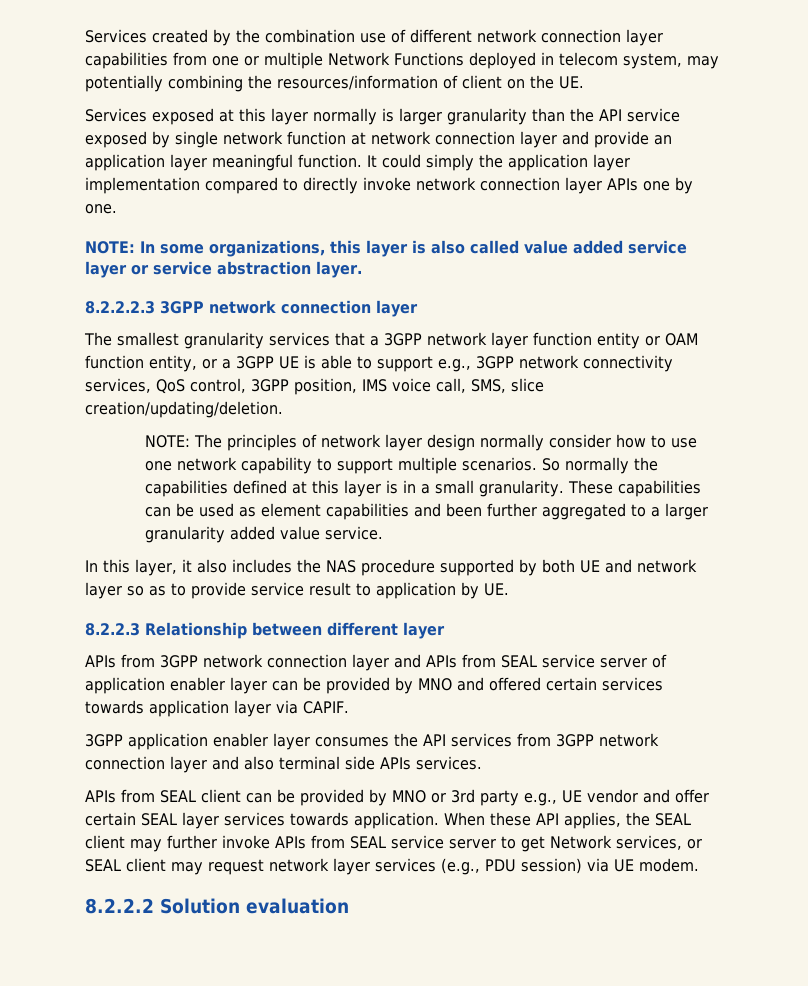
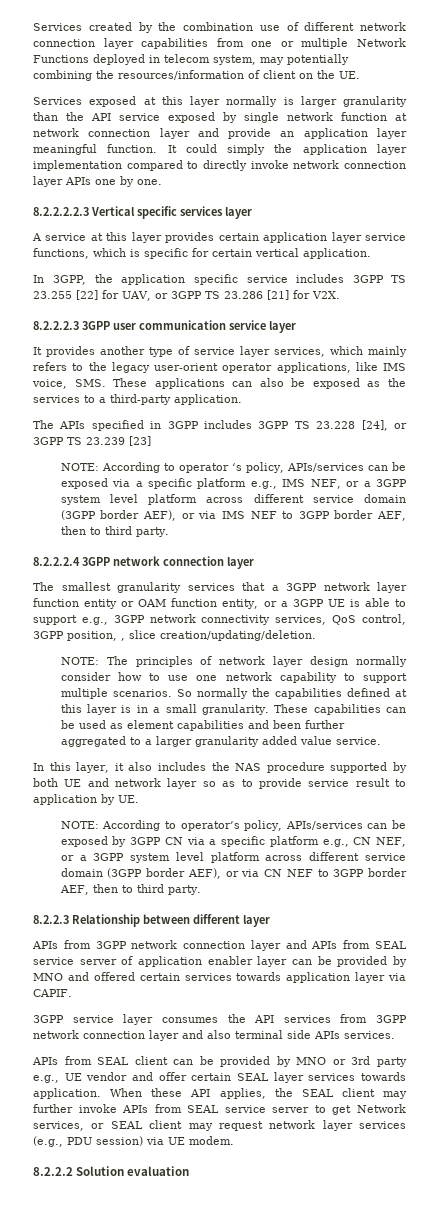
[85,240,687,257] [85,261,362,278] [85,301,155,314] NOTE: In some organizations, this layer is also called value added service layer or service abstraction layer. // 8.2.2.2.3 -> [33,206,252,219] [32,232,407,243] [33,248,371,259] [33,274,406,285] [33,290,340,301] [33,320,296,333] [33,346,407,357] [33,362,406,373] [32,378,406,389] [33,394,242,405] [33,420,407,431] [33,436,151,446] [60,462,407,473] [60,478,408,489] [60,494,406,505] [60,510,407,521] [60,526,169,537] [33,557,80,566] 8.2.2.2.2.3 Vertical specific services layer // A service at this layer provides certain application layer service functions, which is specific for certain vertical application. // In 3GPP, the application specific service includes 3GPP TS 23.255 [22] for UAV, or 3GPP TS 23.286 [21] for V2X. // 8.2.2.2.3 3GPP user communication service layer // It provides another type of service layer services, which mainly refers to the legacy user-orient operator applications, like IMS voice, SMS. These applications can also be exposed as the services to a third-party application. // The APIs specified in 3GPP includes 3GPP TS 23.228 [24], or 3GPP TS 23.239 [23] // NOTE: According to operator ‘s policy, APIs/services can be exposed via a specific platform e.g., IMS NEF, or a 3GPP system level platform across different service domain (3GPP border AEF), or via IMS NEF to 3GPP border AEF, then to third party. // 8.2.2.2.4
[362,378,506,393] IMS voice call, SMS, -> [121,638,125,641] ,
(509, 589) none -> [60,820,406,831] [60,836,407,847] [60,852,406,863] [60,868,408,879] [59,884,201,895] // NOTE: According to operator’s policy, APIs/services can be exposed by 3GPP CN via a specific platform e.g., CN NEF, or a 3GPP system level platform across different service domain (3GPP border AEF), or via CN NEF to 3GPP border AEF, then to third party.
[128,733,268,750] application enabler -> [72,1015,114,1023] service

